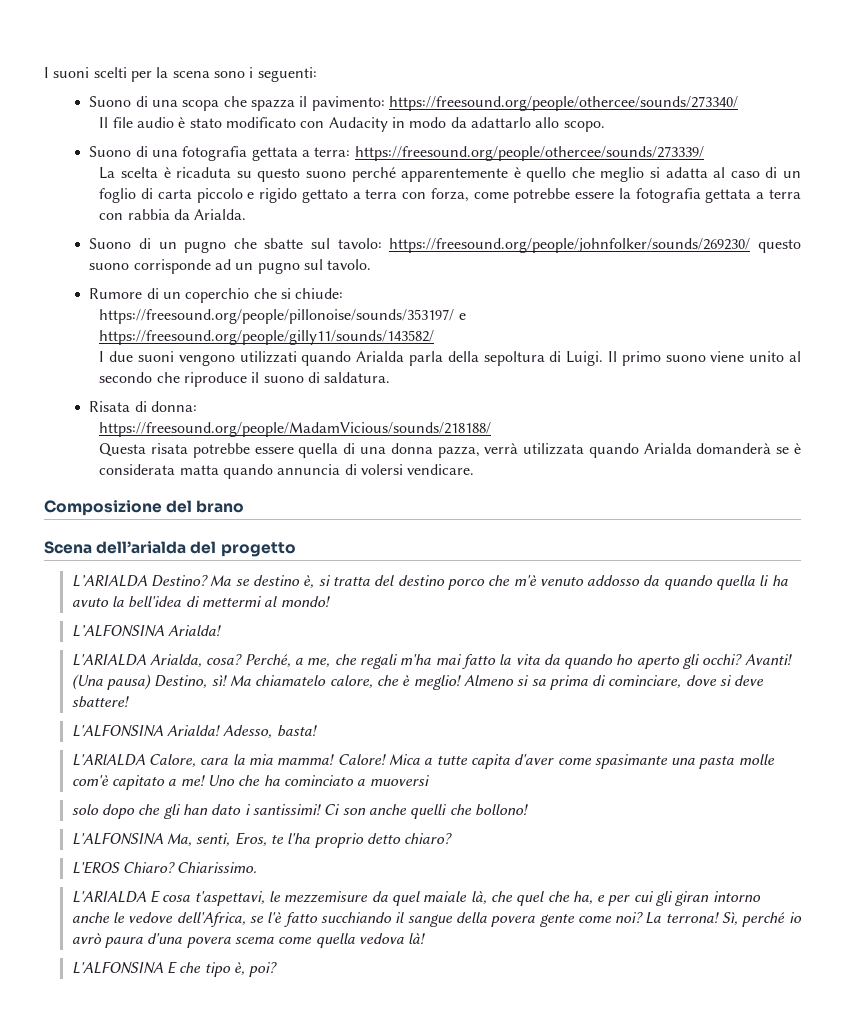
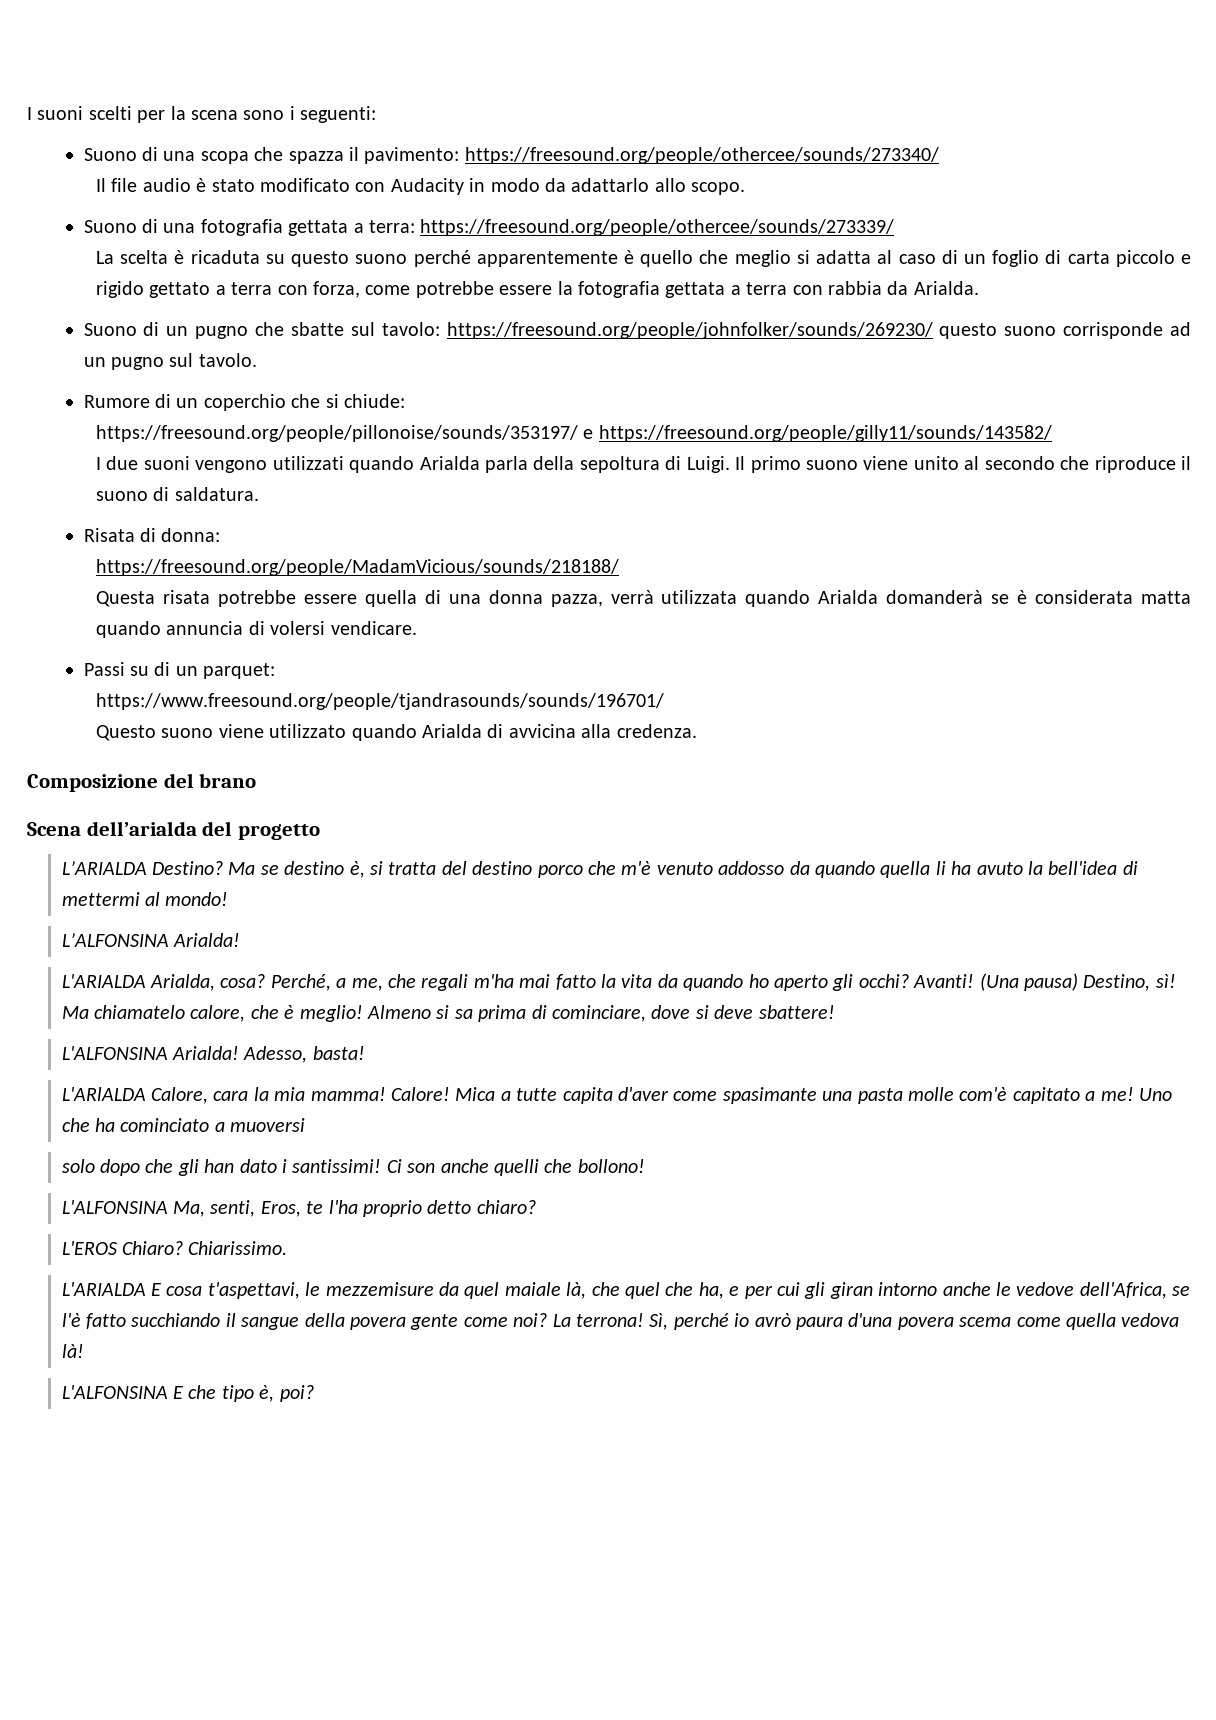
(475, 469) none -> [83,662,276,679] [96,693,665,710] [96,724,697,741] // Passi su di un parquet: // https://www.freesound.org/people/tjandrasounds/sounds/196701/ // Questo suono viene utilizzato quando Arialda di avvicina alla credenza.

